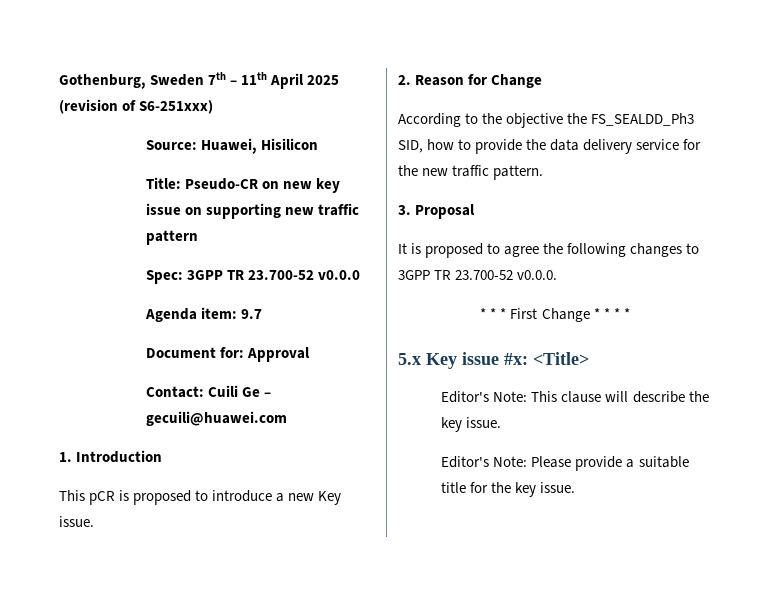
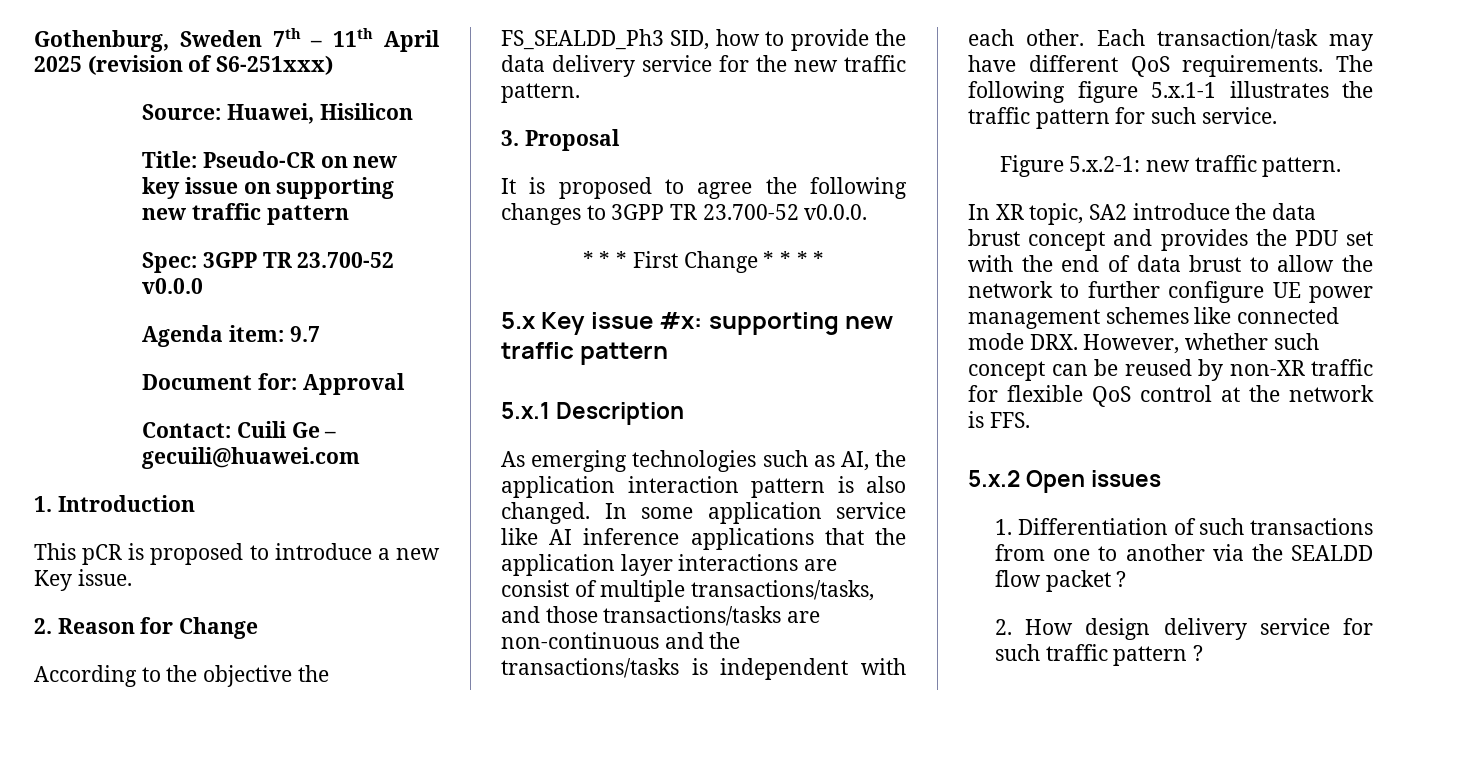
[533,352,589,365] [441,391,709,403] [441,417,502,432] [441,456,689,471] [441,482,576,497] <Title> // Editor's Note: This clause will describe the key issue. // Editor's Note: Please provide a suitable title for the key issue. -> [708,312,894,335] [501,342,669,365] [501,402,685,425] [501,450,906,472] [501,476,906,498] [501,502,906,524] [501,528,906,550] [501,554,838,576] [501,580,875,602] [501,606,821,626] [501,632,741,649] [501,658,906,680] [968,29,1373,51] [968,55,1373,77] [968,81,1373,103] [968,107,1277,129] [999,155,1342,177] [968,203,1317,225] [968,229,1373,251] [968,255,1373,272] [968,281,1373,303] [968,307,1340,329] [968,333,1319,354] [968,359,1373,381] [968,385,1374,407] [968,411,1030,428] [968,470,1162,493] [995,518,1373,535] [995,544,1373,561] [995,570,1127,592] [995,618,1373,640] [995,644,1204,666] supporting new traffic pattern // 5.x.1 Description // As emerging technologies such as AI, the application interaction pattern is also changed. In some application service like AI inference applications that the application layer interactions are consist of multiple transactions/tasks, and those transactions/tasks are non-continuous and the transactions/tasks is independent with each other. Each transaction/task may have different QoS requirements. The following figure 5.x.1-1 illustrates the traffic pattern for such service. // Figure 5.x.2-1: new traffic pattern. // In XR topic, SA2 introduce the data brust concept and provides the PDU set with the end of data brust to allow the network to further configure UE power management schemes like connected mode DRX. However, whether such concept can be reused by non-XR traffic for flexible QoS control at the network is FFS. // 5.x.2 Open issues // 1. Differentiation of such transactions from one to another via the SEALDD flow packet ? // 2. How design delivery service for such traffic pattern ?

